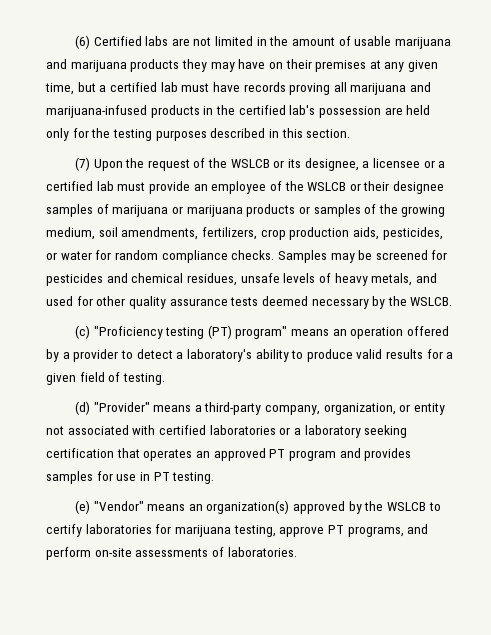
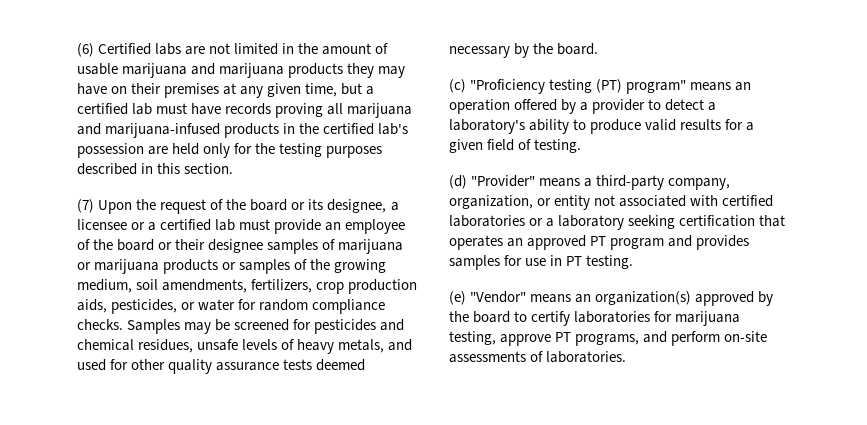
[230,159,270,168] WSLCB -> [250,199,288,211] board
[307,182,347,191] WSLCB -> [117,239,155,251] board
[410,297,453,306] WSLCB. -> [557,43,599,55] board.
[387,502,427,511] WSLCB -> [473,311,511,323] board

